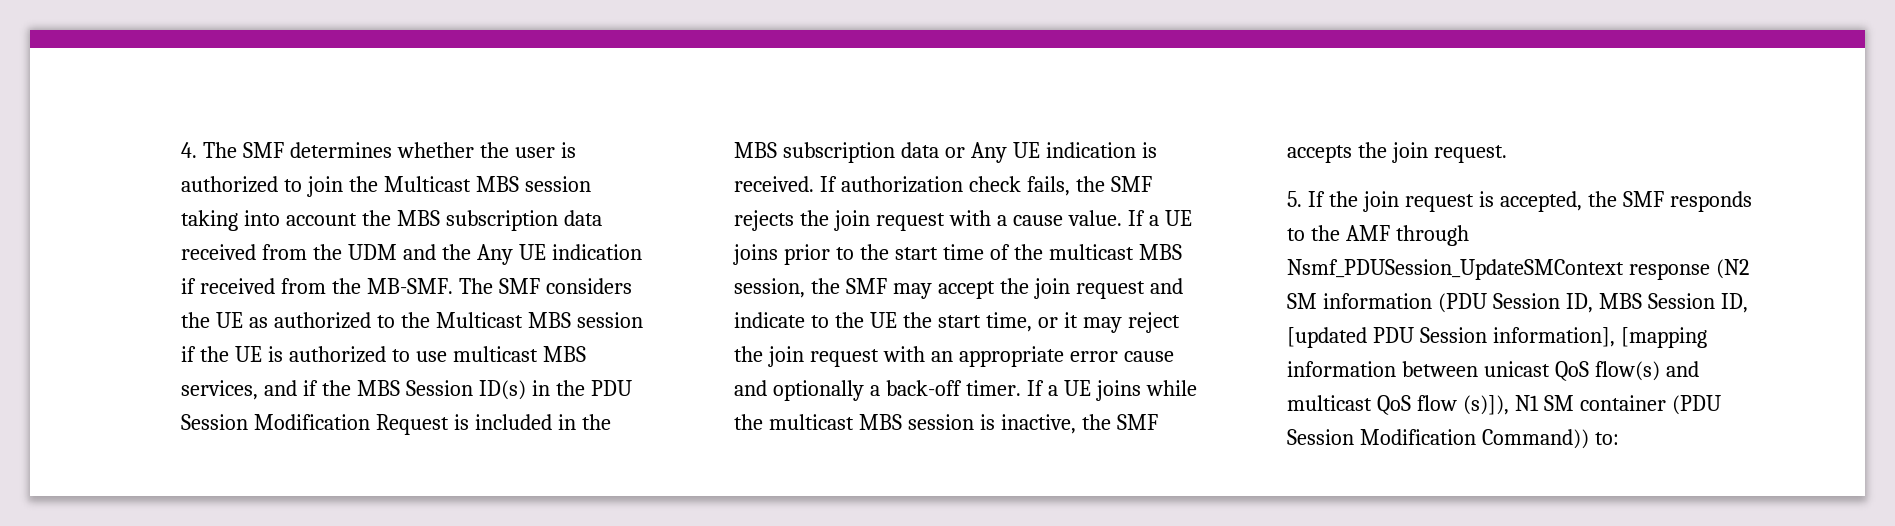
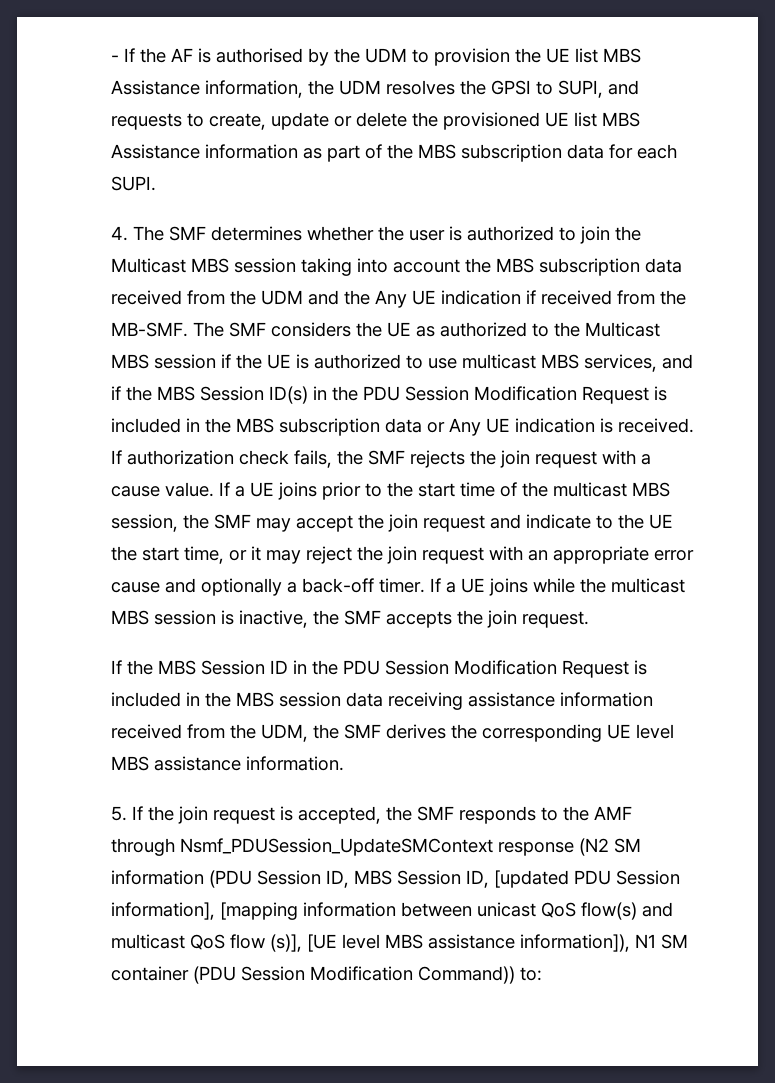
(181, 150) none -> [111,48,642,66] [111,80,640,98] [111,112,641,130] [111,144,678,162] [111,176,157,191] - If the AF is authorised by the UDM to provision the UE list MBS Assistance information, the UDM resolves the GPSI to SUPI, and requests to create, update or delete the provisioned UE list MBS Assistance information as part of the MBS subscription data for each SUPI. //
(1508, 154) none -> [111,660,648,678] [111,692,654,710] [111,724,675,742] [111,756,345,771] // If the MBS Session ID in the PDU Session Modification Request is included in the MBS session data receiving assistance information received from the UDM, the SMF derives the corresponding UE level MBS assistance information.
[1463,395,1510,415] (s)]), -> [270,934,631,952] (s)], [UE level MBS assistance information]),

